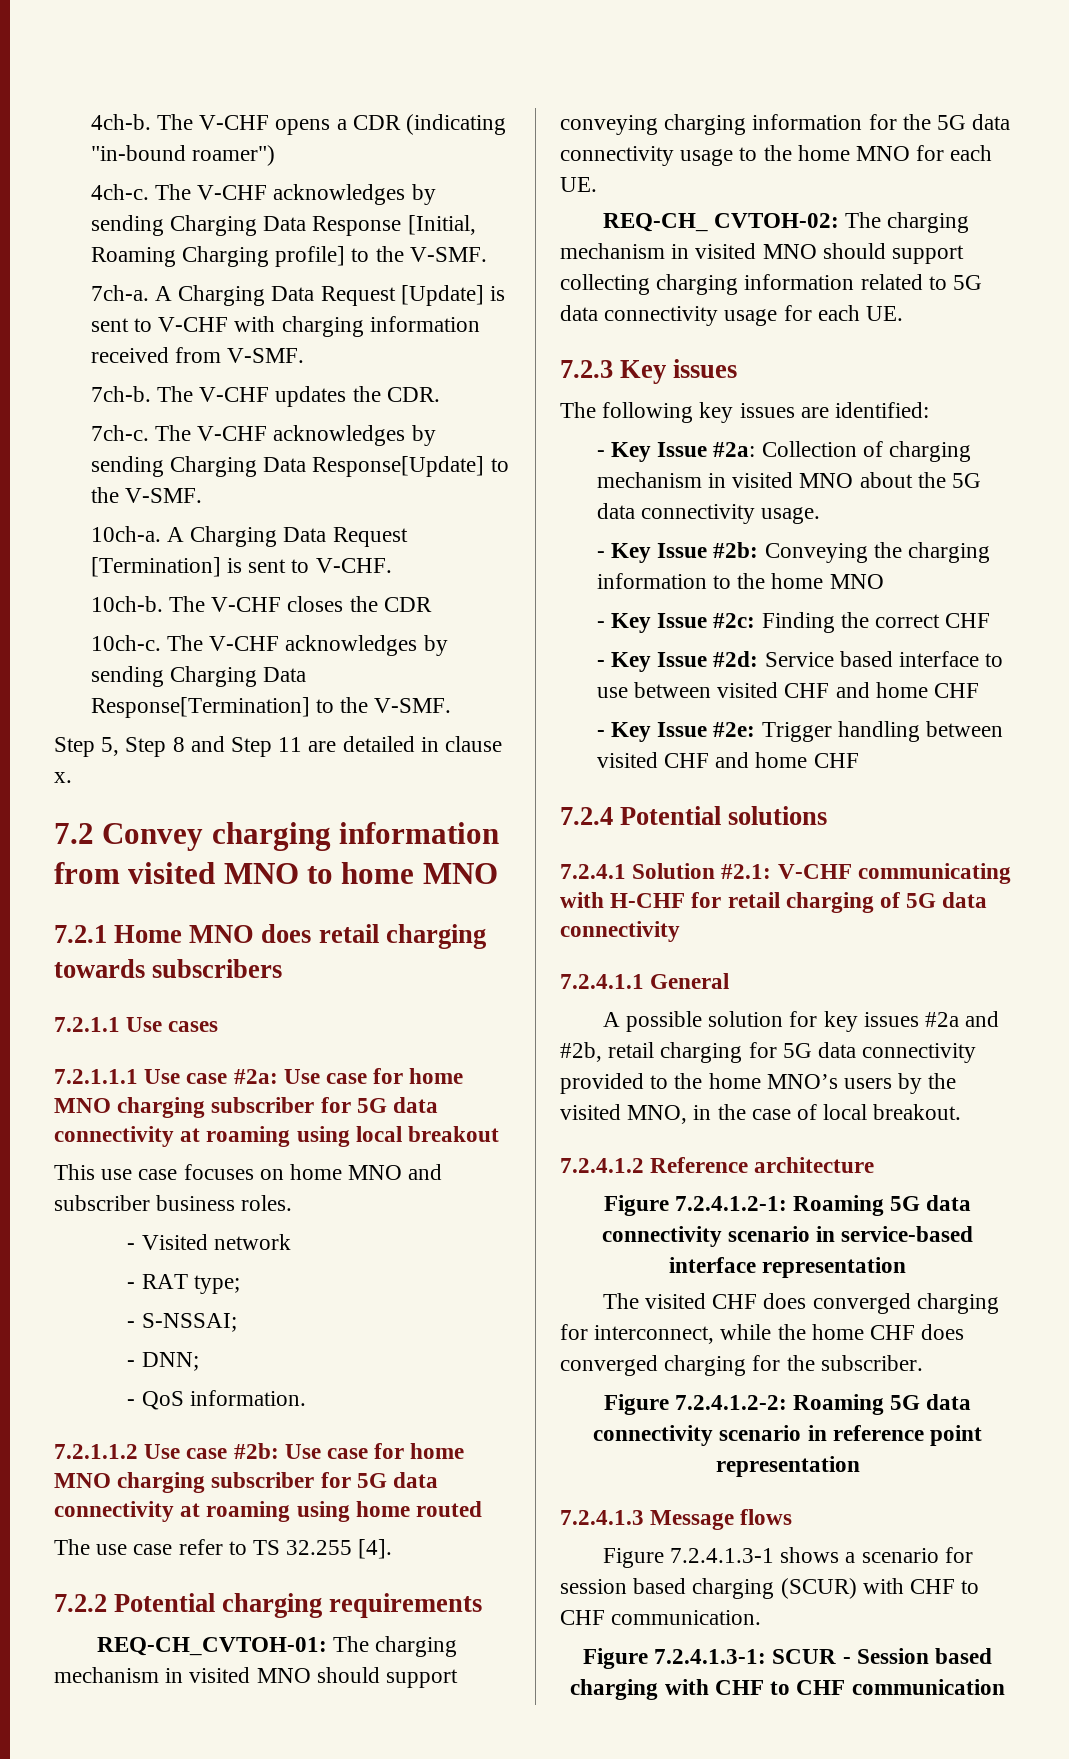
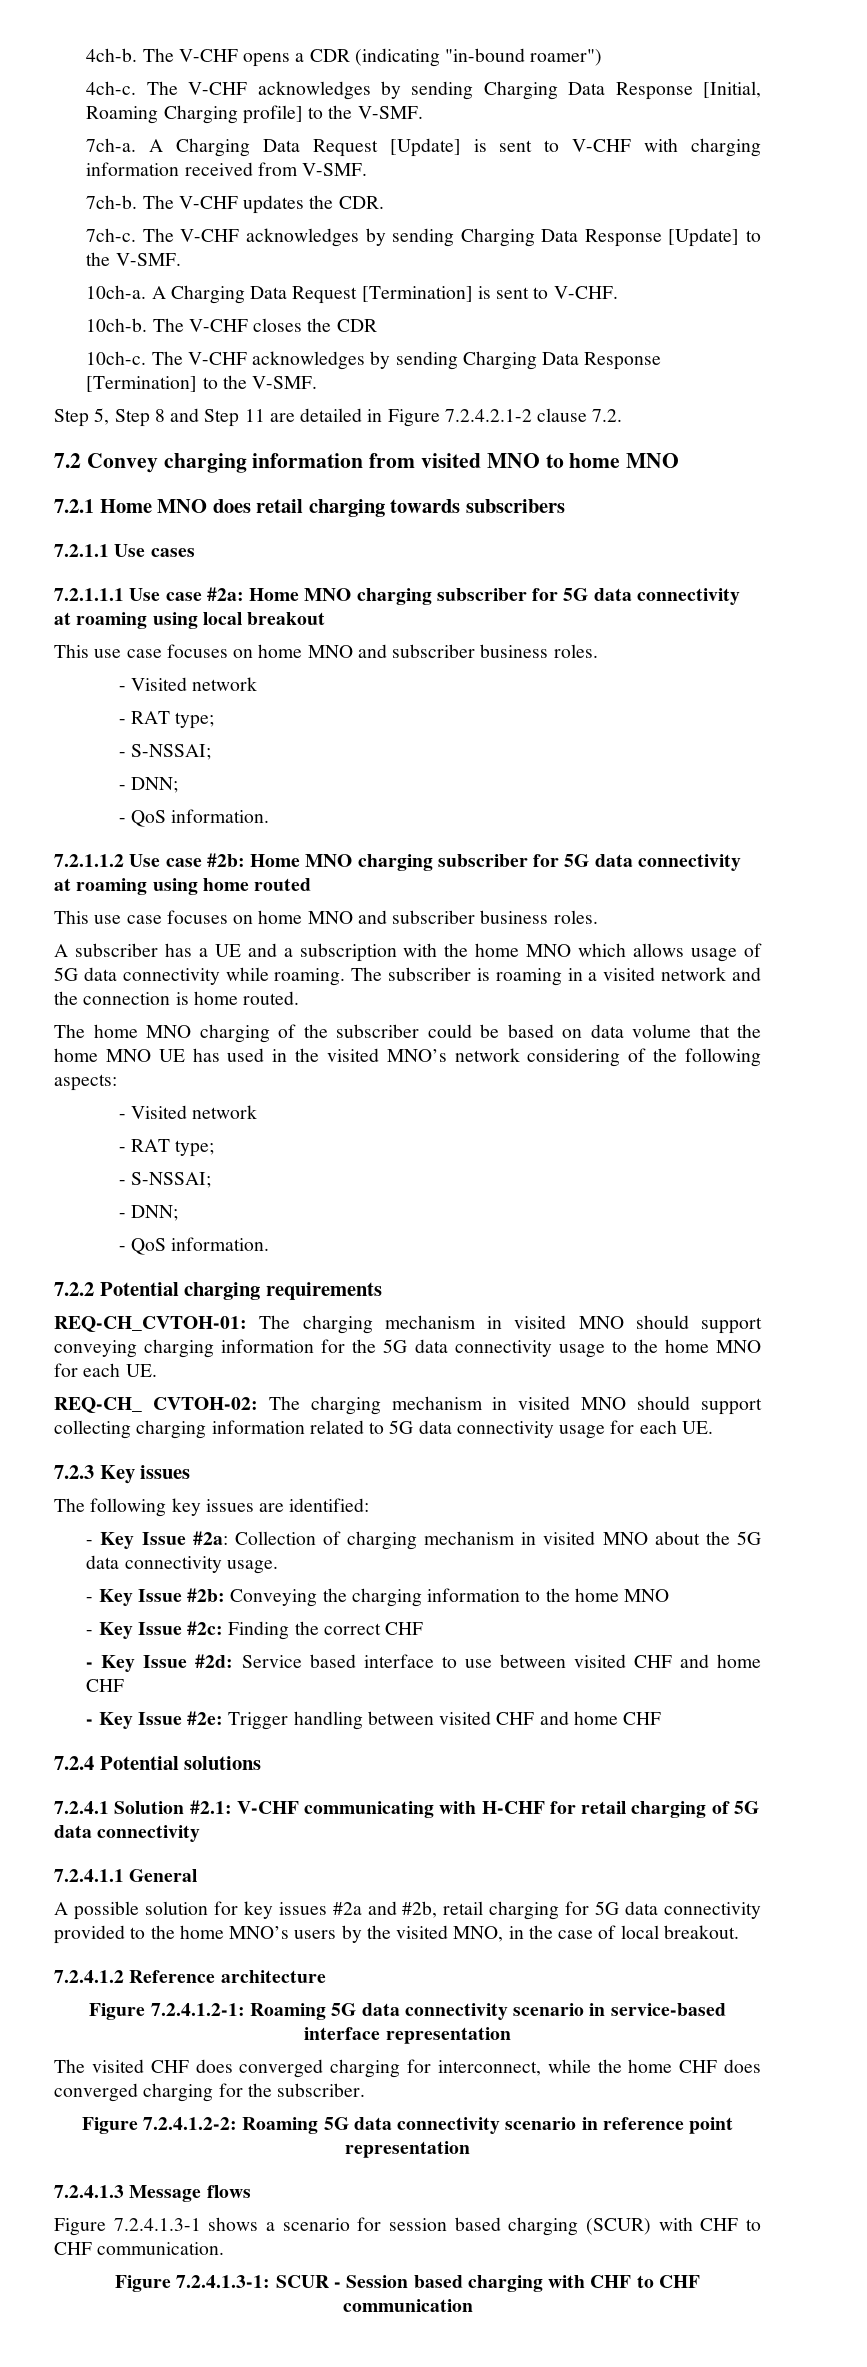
[312,456,485,477] Response[Update] -> [584,228,740,247] Response [Update]
[90,697,310,718] Response[Termination] -> [584,352,662,370] [86,376,198,392] Response [Termination]
[445,736,503,752] [54,772,72,783] clause x. -> [387,408,623,427] Figure 7.2.4.2.1-2 clause 7.2.
[283,1068,464,1084] Use case for home -> [249,588,300,601] Home
[284,1443,465,1459] Use case for home -> [250,854,301,867] Home
[54,1539,393,1559] The use case refer to TS 32.255 [4]. -> [54,910,598,924] [54,943,762,962] [54,967,761,986] [54,991,300,1005] [54,1024,761,1043] [54,1048,761,1067] [54,1074,117,1091] [118,1105,258,1119] [118,1139,215,1157] [118,1172,211,1188] [118,1205,178,1221] [118,1237,270,1255] This use case focuses on home MNO and subscriber business roles. // A subscriber has a UE and a subscription with the home MNO which allows usage of 5G data connectivity while roaming. The subscriber is roaming in a visited network and the connection is home routed. // The home MNO charging of the subscriber could be based on data volume that the home MNO UE has used in the visited MNO’s network considering of the following aspects: // - Visited network // - RAT type; // - S-NSSAI; // - DNN; // - QoS information.

